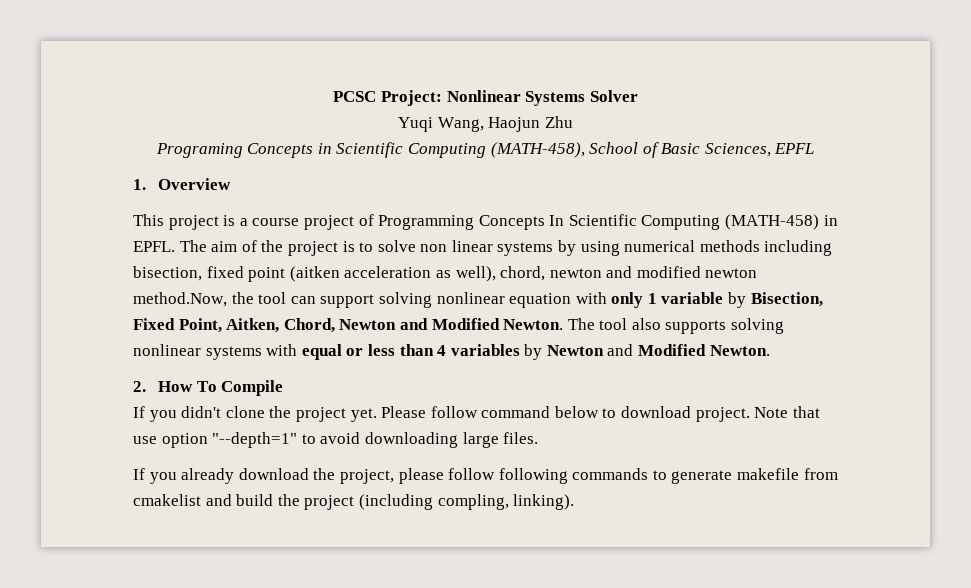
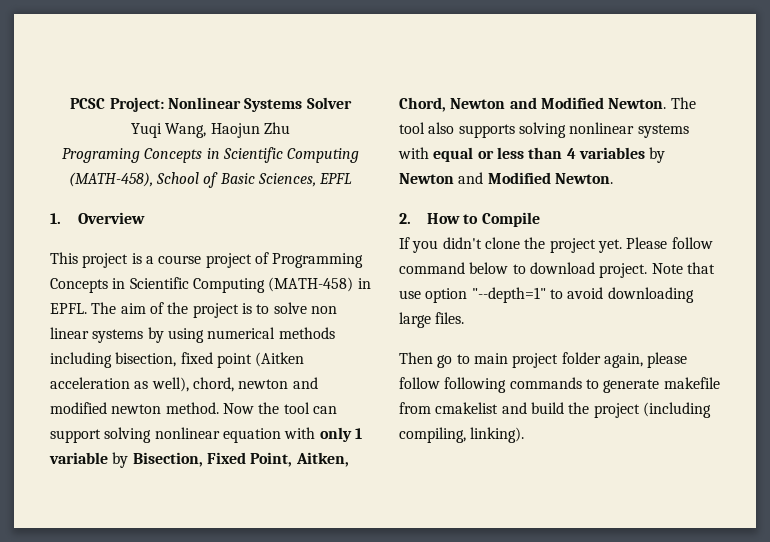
[549,215,565,226] In -> [112,278,126,289] in
[289,266,340,282] (aitken -> [255,352,305,367] (Aitken
[133,292,227,307] method.Now, -> [165,402,254,414] method. Now
[196,381,217,392] To -> [463,214,479,224] to
[133,468,394,484] If you already download the project, -> [399,352,643,368] Then go to main project folder again,
[437,494,509,510] compling, -> [399,427,466,443] compiling,

